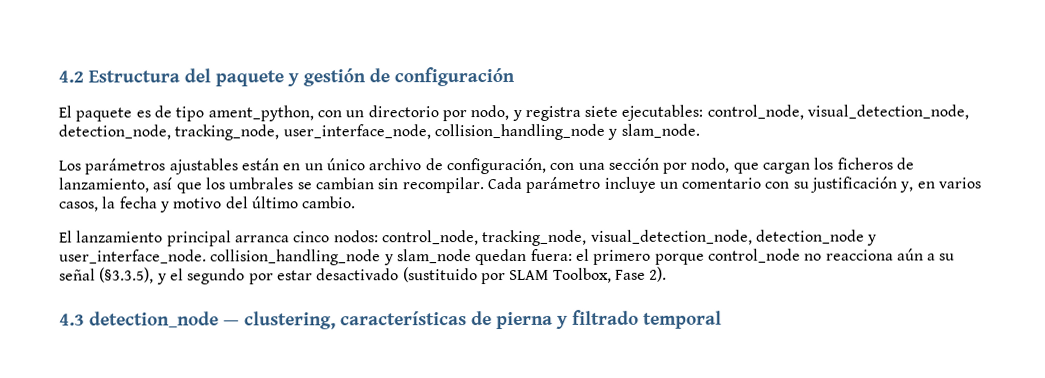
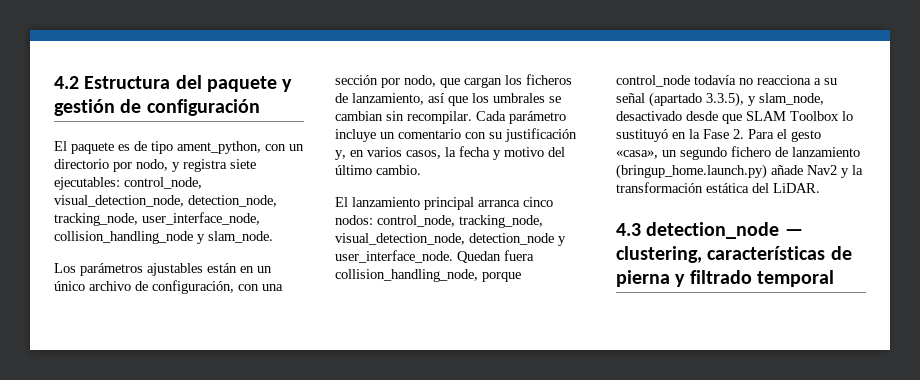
[210,248,652,266] collision_handling_node y slam_node quedan fuera: el primero -> [457,250,534,263] [335,269,478,282] Quedan fuera collision_handling_node,
(801, 255) none -> [694,75,736,85] todavía
[896,248,924,261] aún -> (811, 80) none
[99,266,668,285] (§3.3.5), y el segundo por estar desactivado (sustituido por SLAM Toolbox, Fase 2). -> [649,92,824,107] [616,111,853,124] [616,129,821,142] [616,146,860,160] [616,164,863,179] [616,182,820,193] (apartado 3.3.5), y slam_node, desactivado desde que SLAM Toolbox lo sustituyó en la Fase 2. Para el gesto «casa», un segundo fichero de lanzamiento (bringup_home.launch.py) añade Nav2 y la transformación estática del LiDAR.

